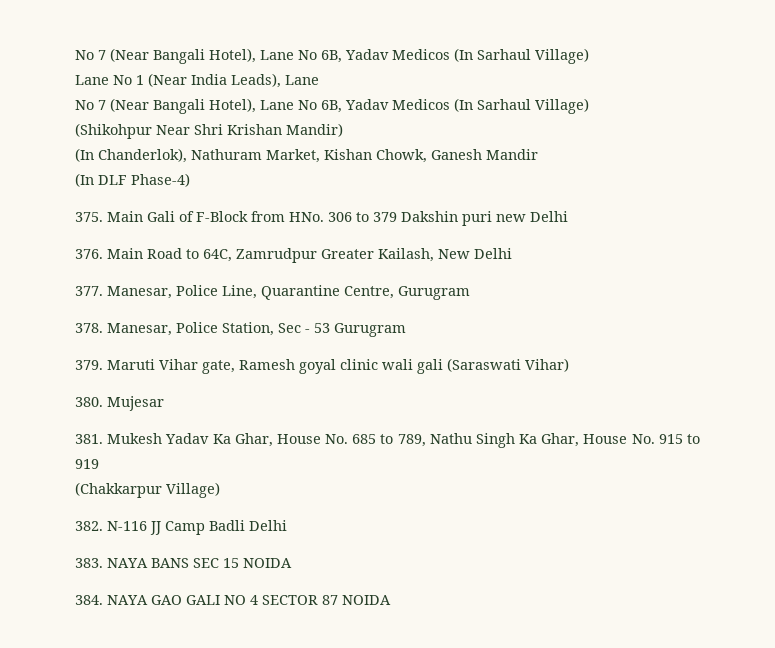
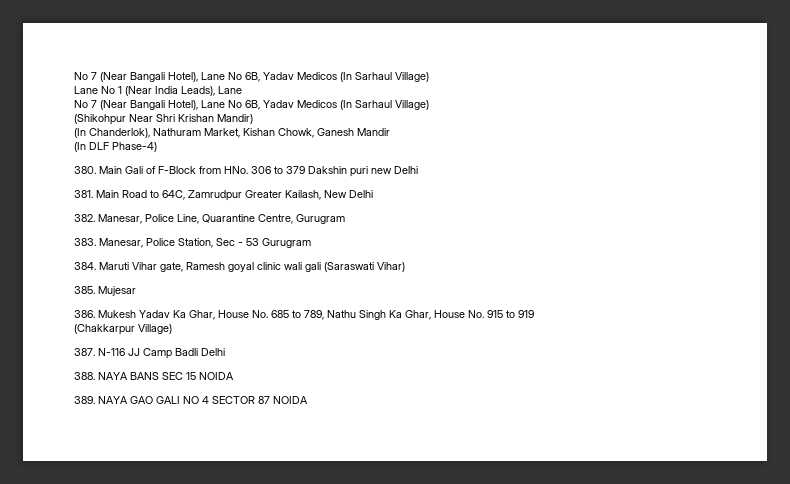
[75,212,103,222] 375. -> [74,166,96,174] 380.
[75,249,103,259] 376. -> [74,190,93,198] 381.
[75,286,103,296] 377. -> [74,214,95,222] 382.
[75,323,103,333] 378. -> [74,238,96,246] 383.
[75,360,103,370] 379. -> [74,262,96,270] 384.
[75,397,103,407] 380. -> [74,286,95,294] 385.
[75,434,103,444] 381. -> [74,310,95,318] 386.
[75,521,103,531] 382. -> [74,348,95,356] 387.
[75,558,103,568] 383. -> [74,372,95,380] 388.
[75,595,103,605] 384. -> [74,396,95,404] 389.

